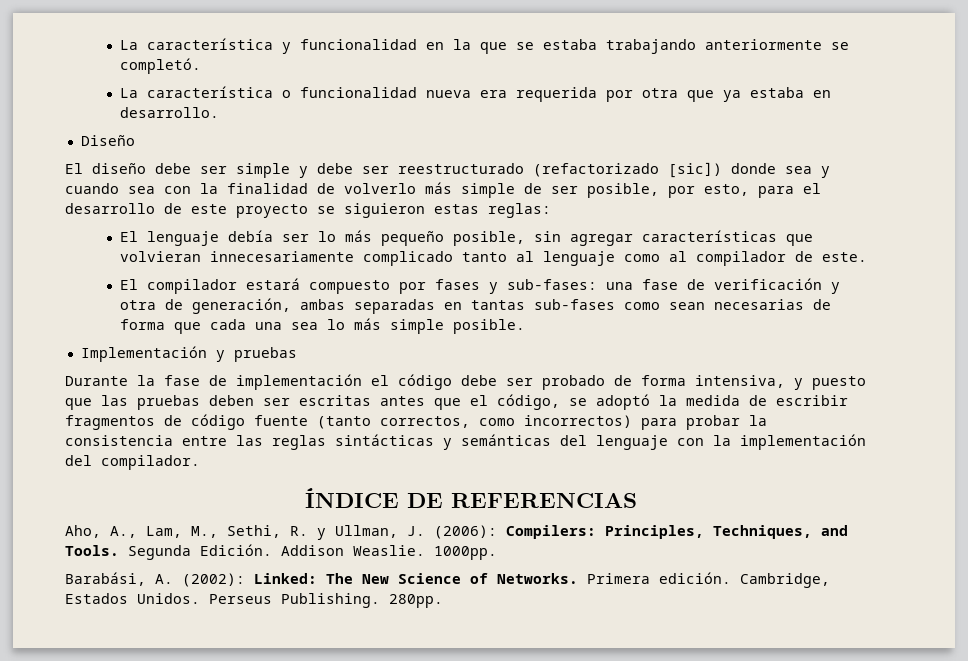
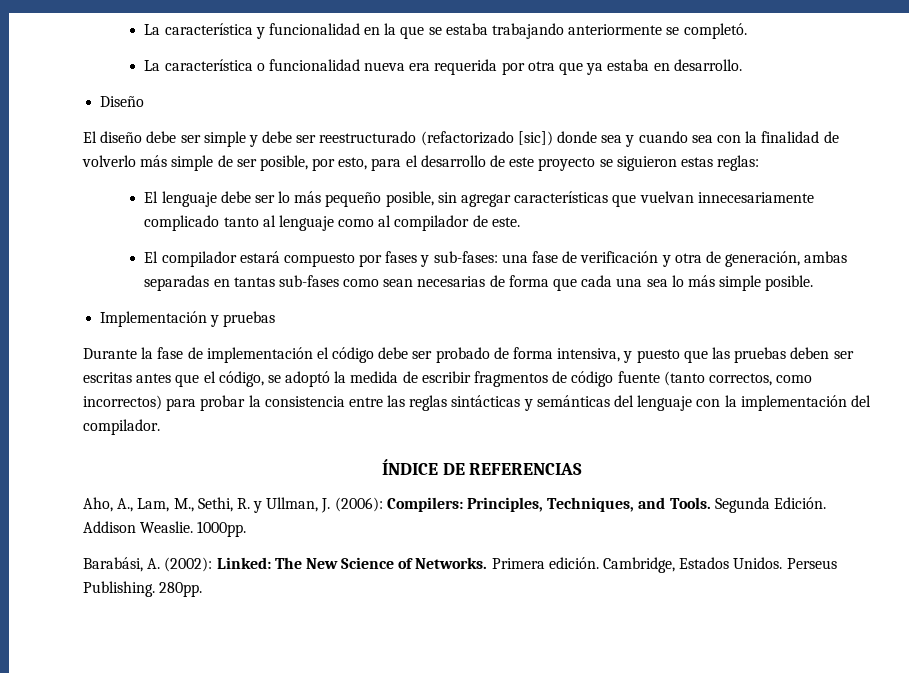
[228,230,274,242] debía -> [220,191,251,203] debe
[120,251,202,262] volvieran -> [639,191,694,203] vuelvan

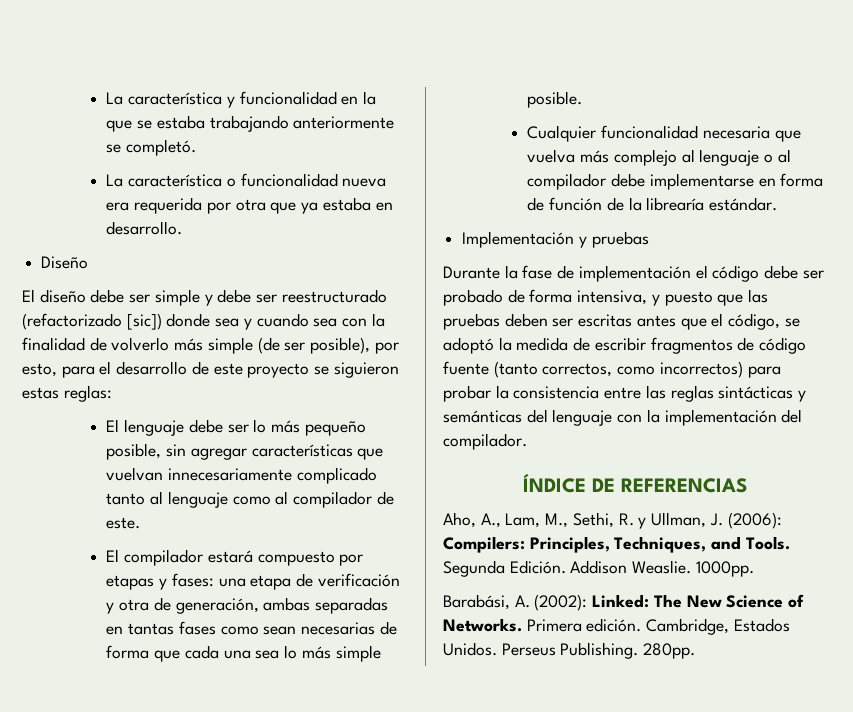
[217,155,308,171] de ser posible, -> [257,337,371,354] (de ser posible),
[385,251,558,267] fases y sub-fases: una fase -> [106,573,292,590] etapas y fases: una etapa
[278,275,339,287] sub-fases -> [178,621,216,635] fases
(814, 283) none -> [527,125,801,142] [527,149,791,166] [527,173,824,190] [527,197,778,211] // Cualquier funcionalidad necesaria que vuelva más complejo al lenguaje o al compilador debe implementarse en forma de función de la librearía estándar.

